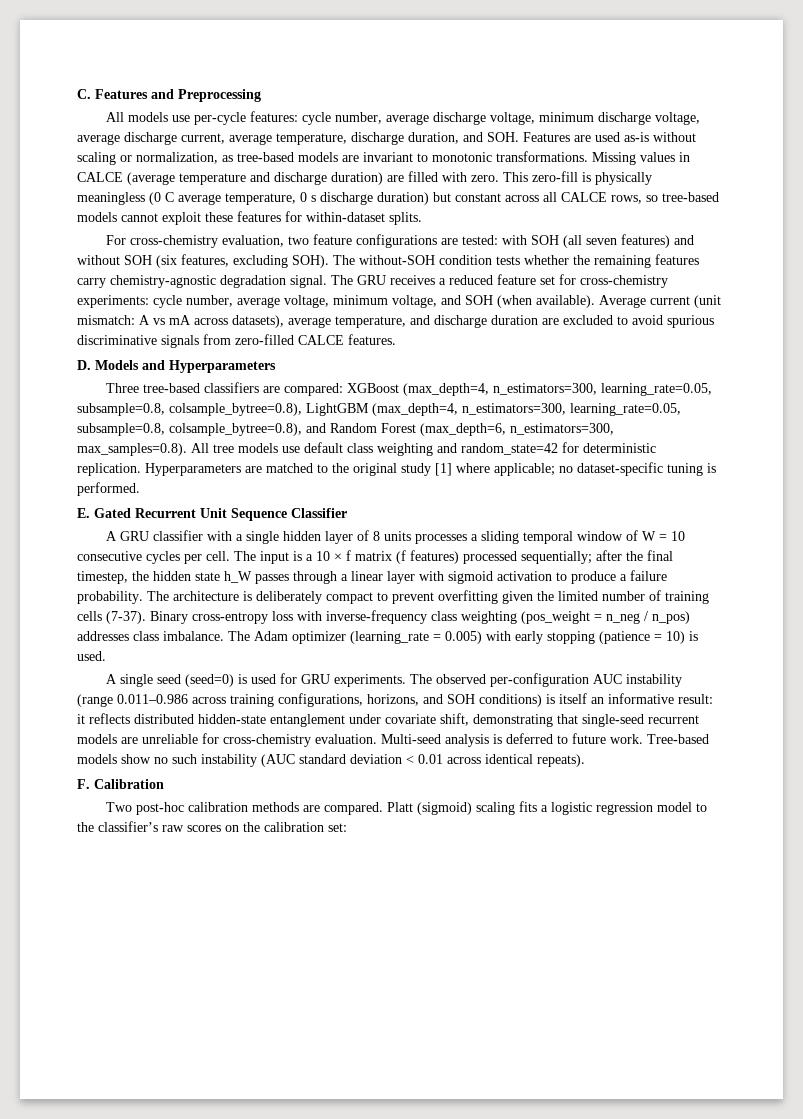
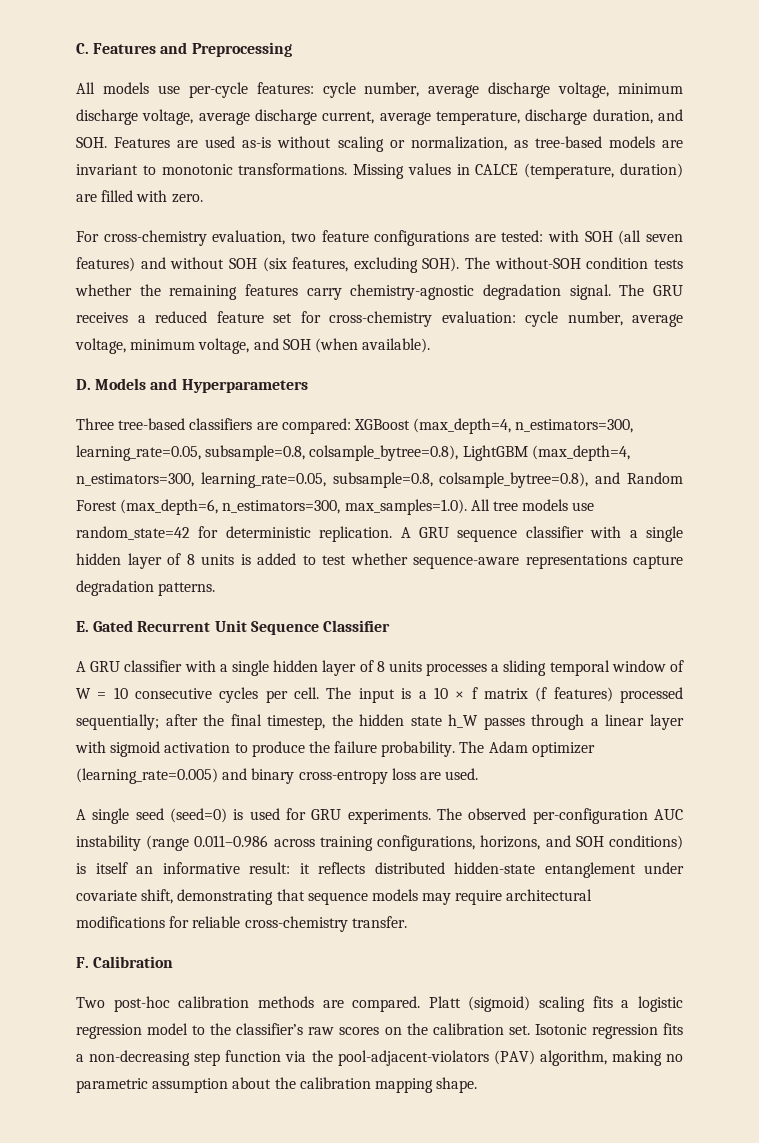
[127,172,327,185] (average temperature and discharge -> [524,163,615,179] (temperature,
[503,171,652,185] [77,192,719,205] [77,211,422,225] This zero-fill is physically meaningless (0 C average temperature, 0 s discharge duration) but constant across all CALCE rows, so tree-based models cannot exploit these features for within-dataset splits. -> (203, 198) none
[77,295,149,308] experiments: -> [441,311,516,323] evaluation:
[599,295,721,308] [77,315,714,328] [77,334,396,348] Average current (unit mismatch: A vs mA across datasets), average temperature, and discharge duration are excluded to avoid spurious discriminative signals from zero-filled CALCE features. -> (431, 345) none
[77,443,187,456] max_samples=0.8). -> [344,499,467,515] max_samples=1.0).
[304,442,656,456] [77,462,716,476] [77,482,140,496] default class weighting and random_state=42 for deterministic replication. Hyperparameters are matched to the original study [1] where applicable; no dataset-specific tuning is performed. -> [76,526,683,542] [76,553,683,569] [76,580,216,596] random_state=42 for deterministic replication. A GRU sequence classifier with a single hidden layer of 8 units is added to test whether sequence-aware representations capture degradation patterns.
[620,574,627,581] a -> [308,741,330,753] the
[173,590,709,604] [77,610,690,624] [77,631,698,644] architecture is deliberately compact to prevent overfitting given the limited number of training cells (7-37). Binary cross-entropy loss with inverse-frequency class weighting (pos_weight = n_neg / n_pos) addresses class imbalance. The Adam optimizer (learning_rate = 0.005) with early stopping (patience = 10) is -> [488,741,595,757] [76,768,441,784] Adam optimizer (learning_rate=0.005) and binary cross-entropy loss are
[582,714,699,727] [77,733,709,747] [77,754,585,767] single-seed recurrent models are unreliable for cross-chemistry evaluation. Multi-seed analysis is deferred to future work. Tree-based models show no such instability (AUC standard deviation < 0.01 across identical repeats). -> [307,889,593,905] [76,916,407,932] sequence models may require architectural modifications for reliable cross-chemistry transfer.
[328,823,347,832] set: -> [508,1023,684,1039] [76,1050,684,1066] [76,1077,478,1093] set. Isotonic regression fits a non-decreasing step function via the pool-adjacent-violators (PAV) algorithm, making no parametric assumption about the calibration mapping shape.

